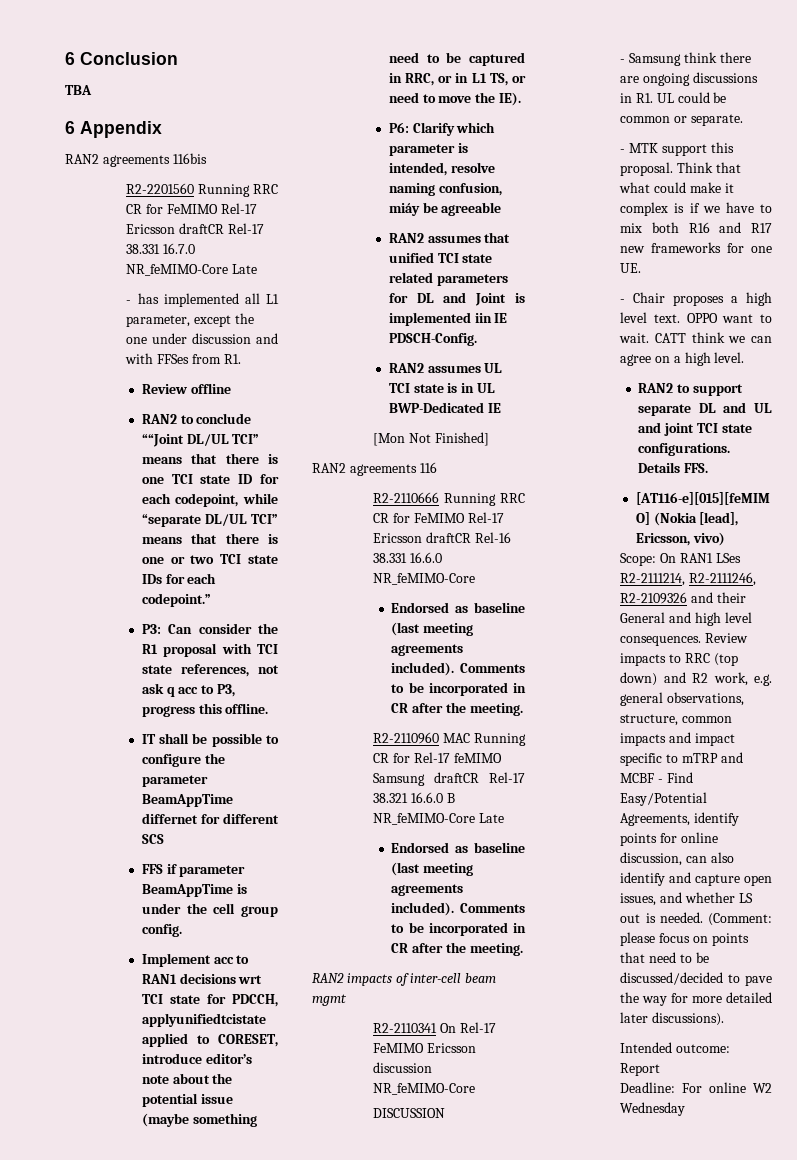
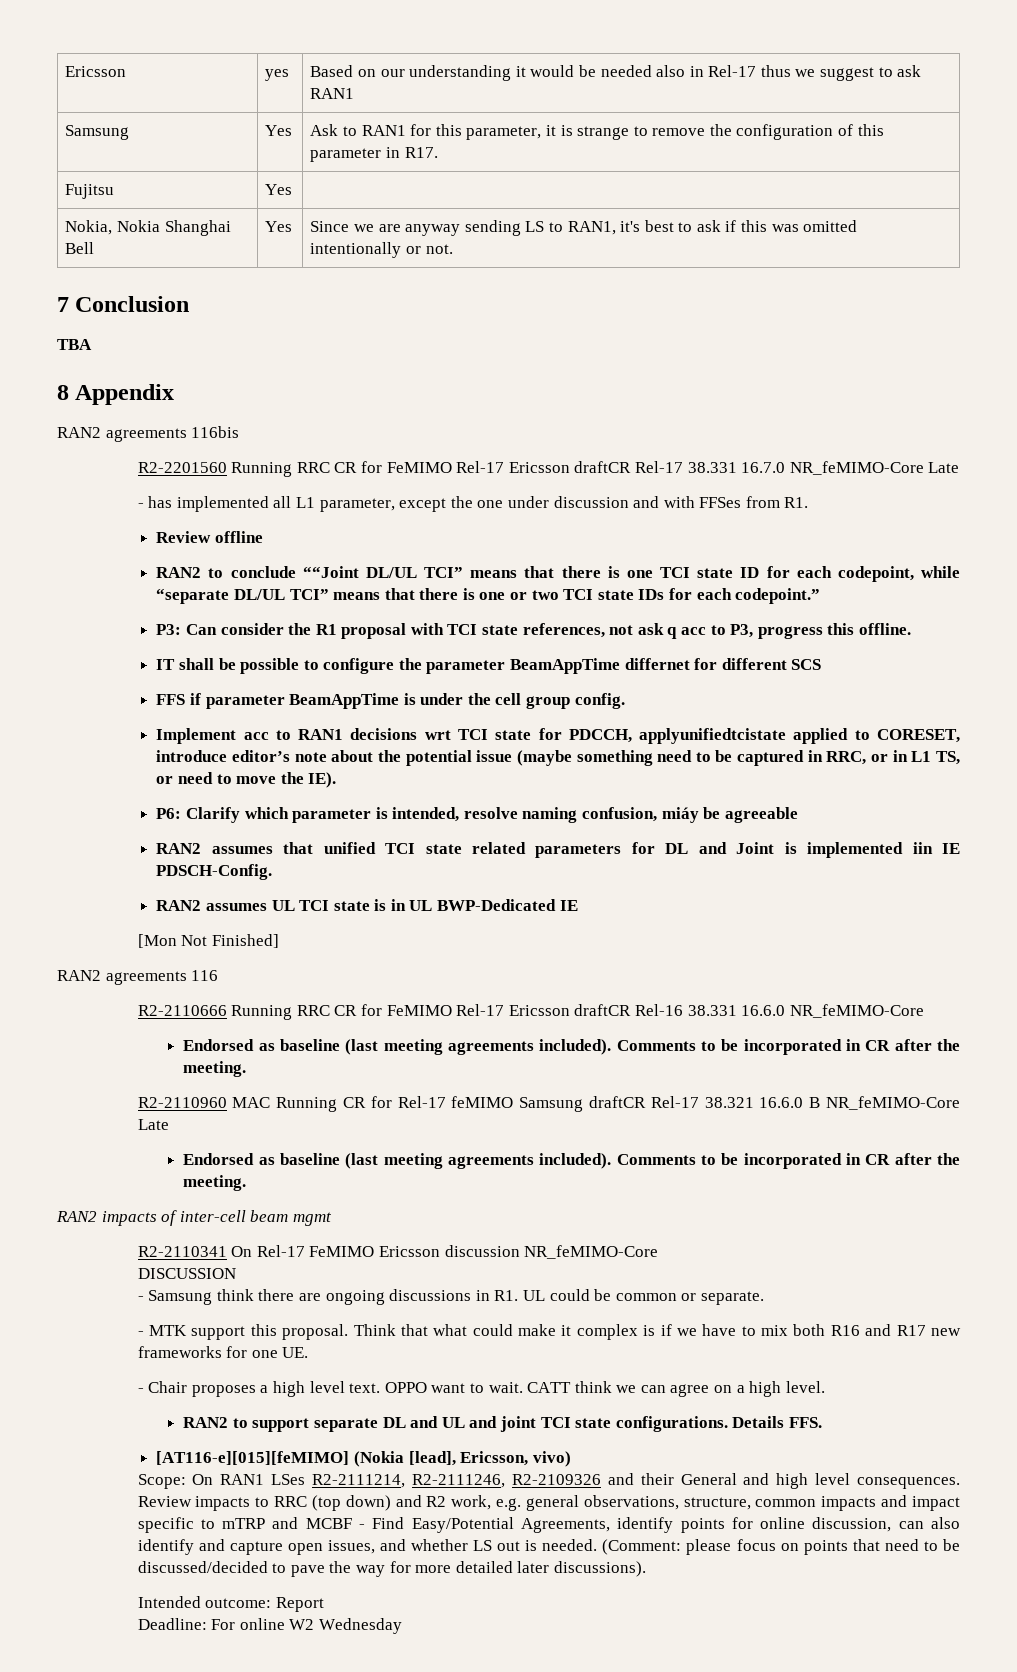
[65,52,75,65] 6 -> [65,66,127,77] [265,69,290,81] [310,65,922,81] [310,88,355,99] [65,125,130,140] [265,125,293,136] [310,124,884,140] [310,147,438,162] [65,184,115,199] [265,184,293,195] [65,220,231,236] [65,242,95,254] [265,221,293,232] [310,220,858,236] [310,242,453,258] [57,297,69,312] Ericsson | yes | Based on our understanding it would be needed also in Rel-17 thus we suggest to ask RAN1 // Samsung | Yes | Ask to RAN1 for this parameter, it is strange to remove the configuration of this parameter in R17. // Fujitsu | Yes | // Nokia, Nokia Shanghai Bell | Yes | Since we are anyway sending LS to RAN1, it's best to ask if this was omitted intentionally or not. // 7
[65,121,75,134] 6 -> [57,385,69,400] 8

